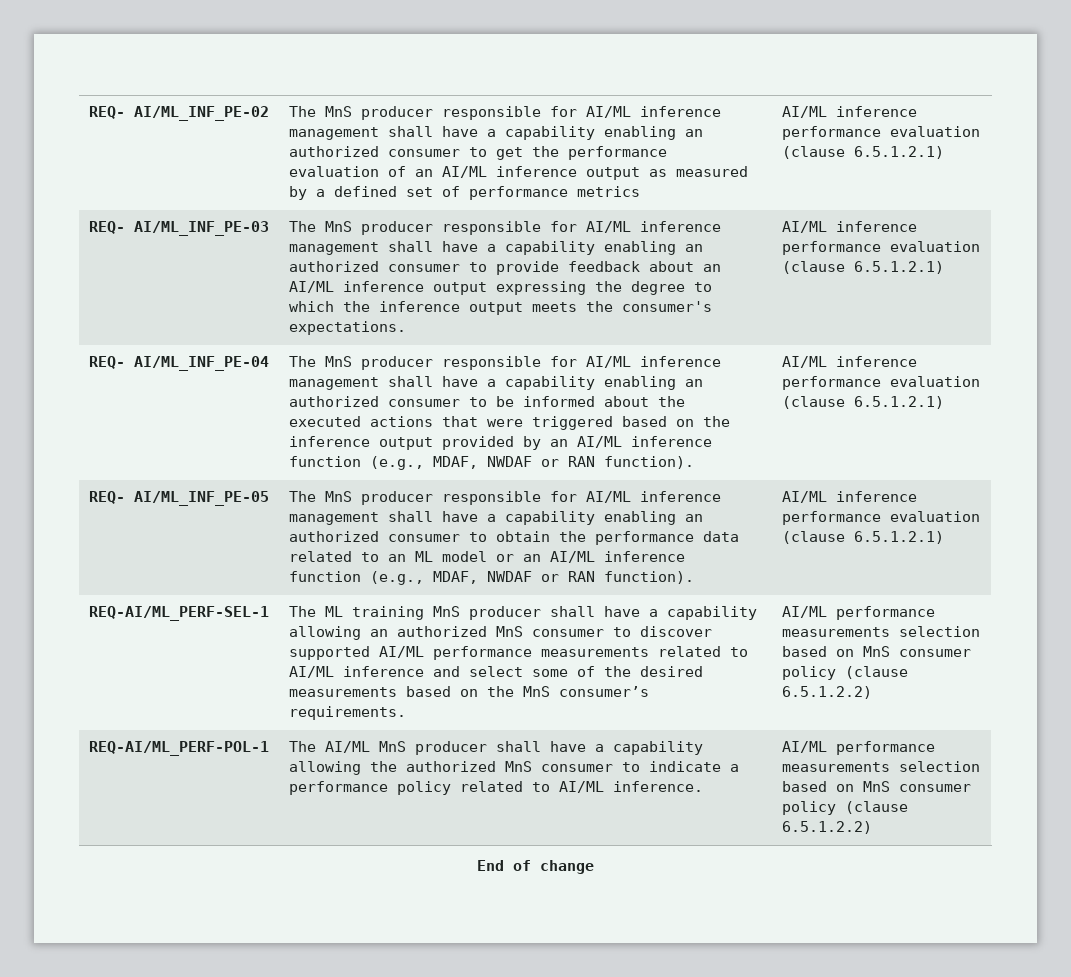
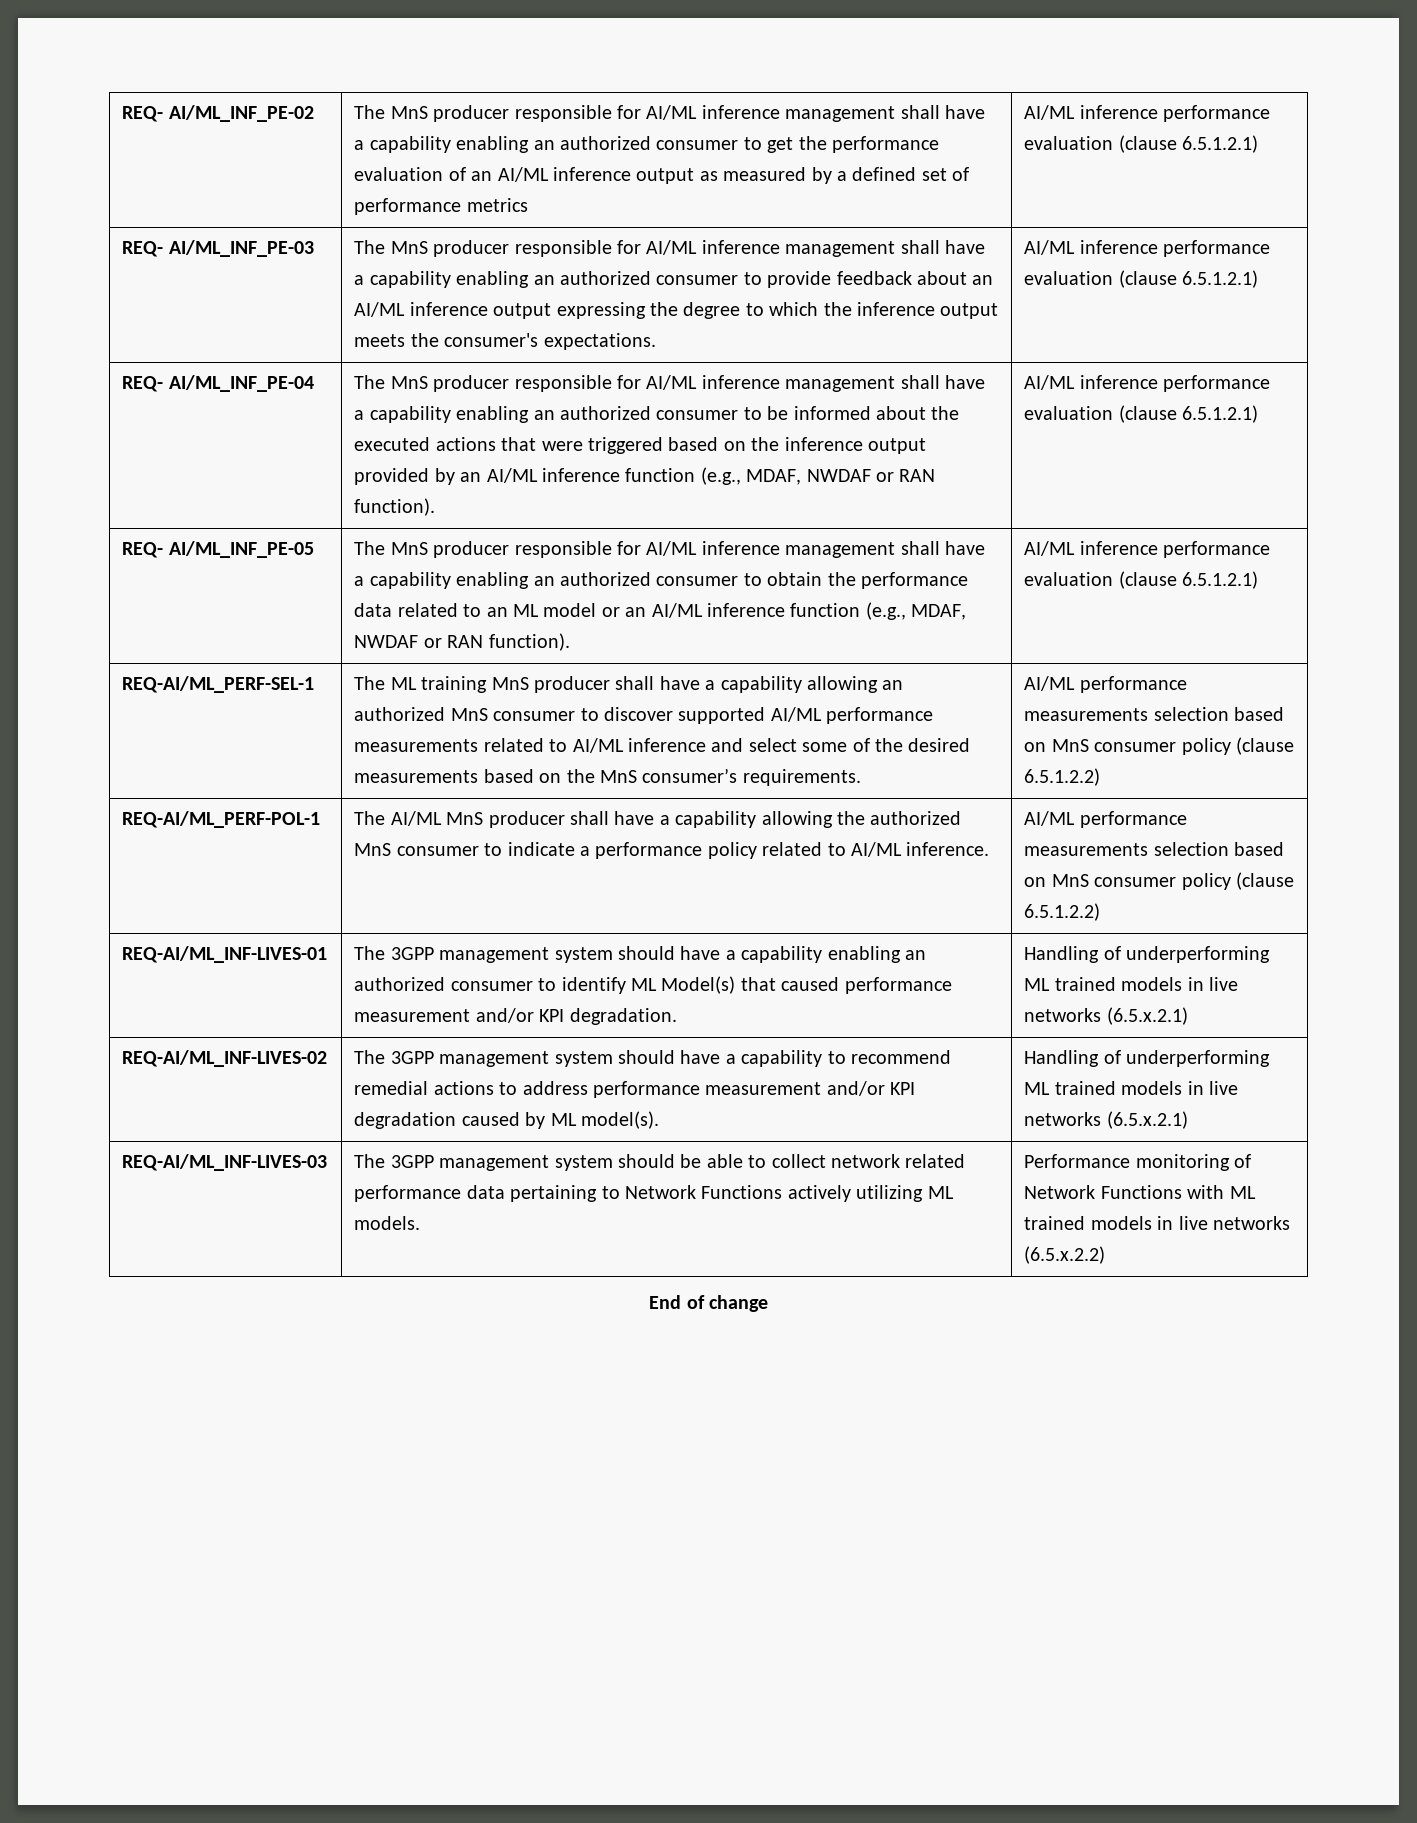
(872, 827) none -> [122,946,328,963] [354,946,926,963] [354,976,952,994] [354,1008,677,1025] [1024,946,1271,963] [1024,977,1238,991] [1024,1007,1188,1025] [122,1050,328,1067] [354,1050,951,1067] [354,1081,916,1098] [354,1111,659,1129] [1024,1050,1271,1067] [1024,1081,1238,1095] [1024,1111,1188,1129] [122,1154,328,1171] [354,1154,966,1171] [354,1185,954,1202] [354,1216,421,1230] [1024,1154,1252,1171] [1024,1185,1256,1199] [1024,1216,1290,1230] [1024,1246,1106,1264] // REQ-AI/ML_INF-LIVES-01 | The 3GPP management system should have a capability enabling an authorized consumer to identify ML Model(s) that caused performance measurement and/or KPI degradation. | Handling of underperforming ML trained models in live networks (6.5.x.2.1) // REQ-AI/ML_INF-LIVES-02 | The 3GPP management system should have a capability to recommend remedial actions to address performance measurement and/or KPI degradation caused by ML model(s). | Handling of underperforming ML trained models in live networks (6.5.x.2.1) // REQ-AI/ML_INF-LIVES-03 | The 3GPP management system should be able to collect network related performance data pertaining to Network Functions actively utilizing ML models. | Performance monitoring of Network Functions with ML trained models in live networks (6.5.x.2.2)

